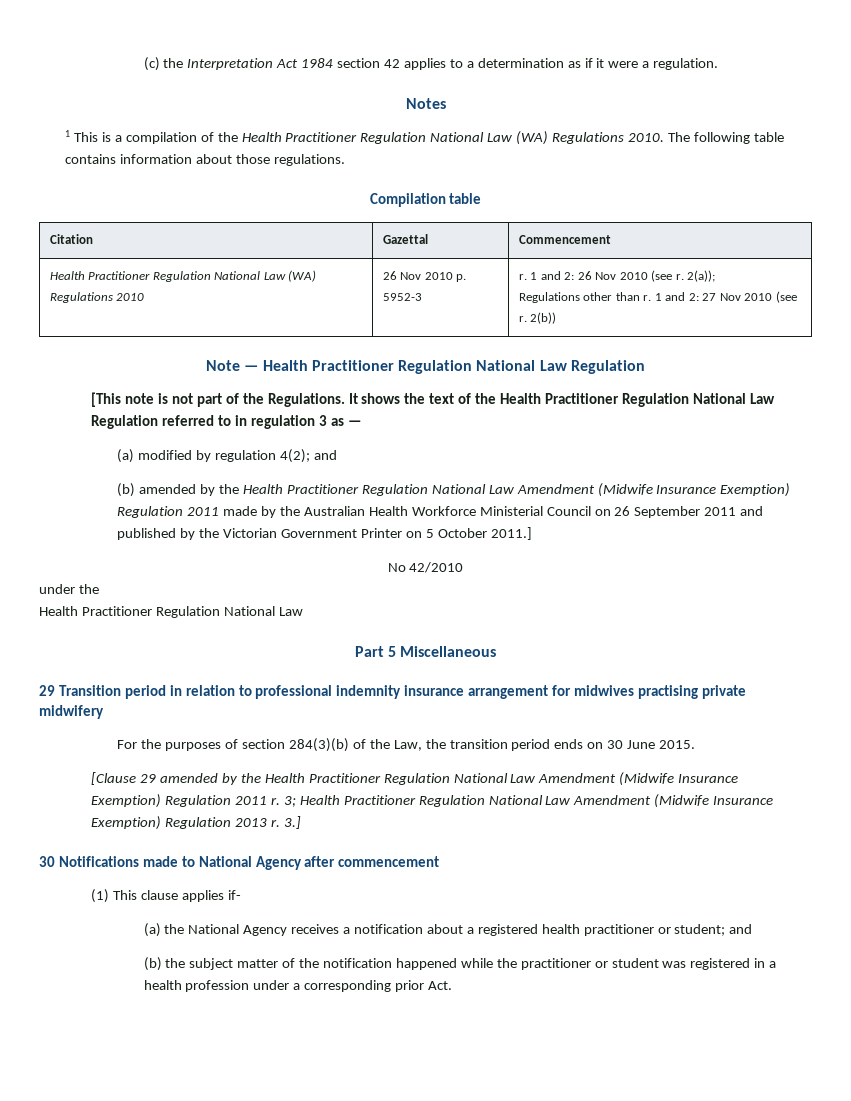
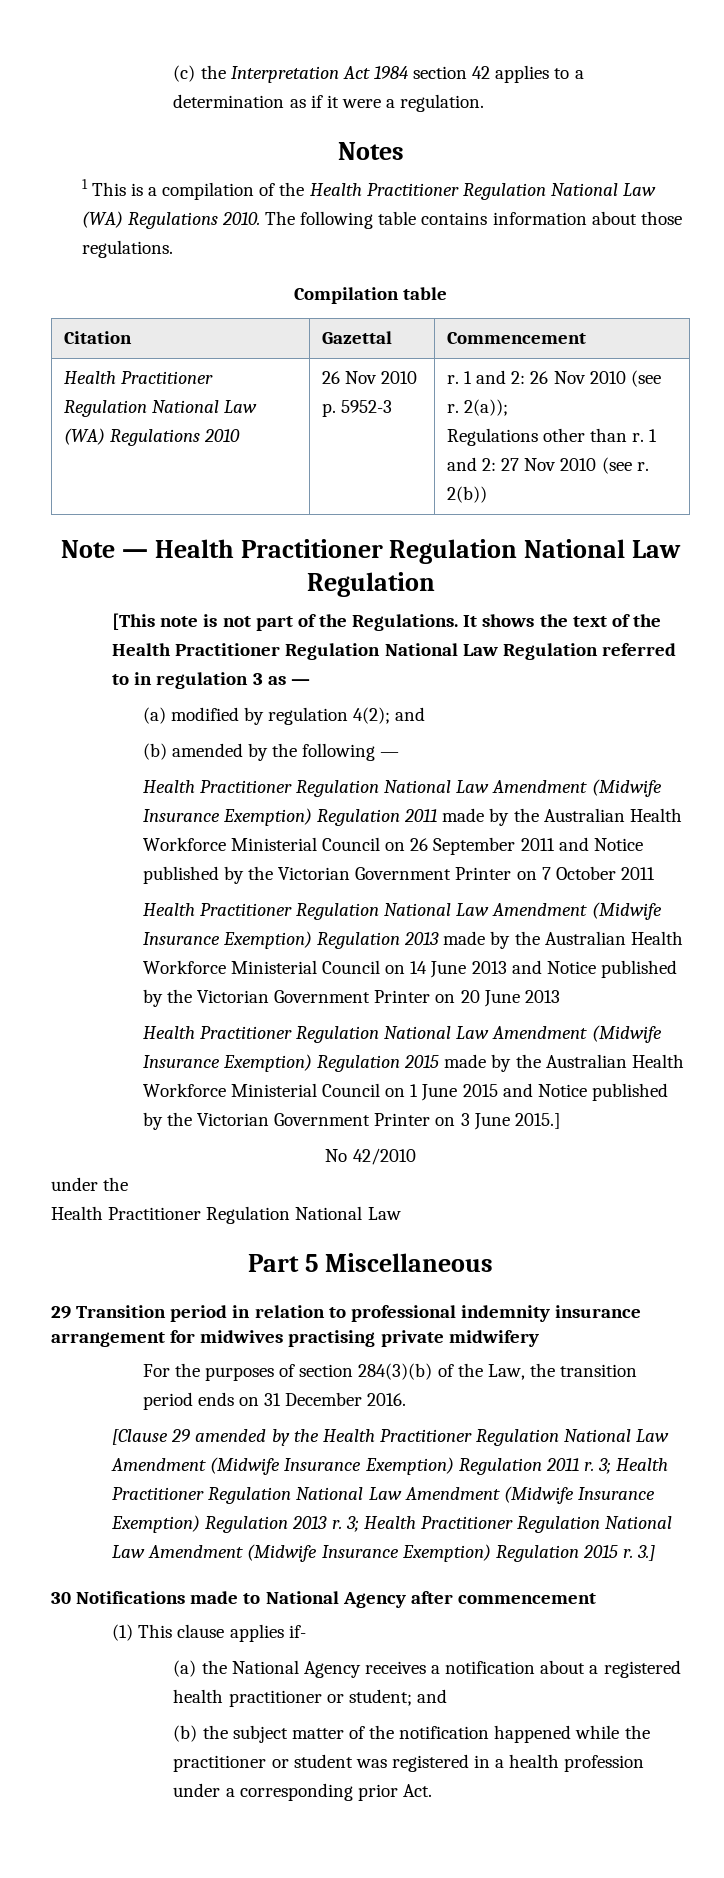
(240, 489) none -> [302,743,400,761] following — //
[117,527,532,540] published by the Victorian Government Printer on 5 October 2011.] -> [593,838,643,851] [142,866,655,884] [142,902,662,920] [142,931,683,949] [142,960,677,978] [142,989,560,1007] [142,1025,662,1043] [142,1054,684,1072] [142,1083,668,1101] [142,1112,561,1130] Notice published by the Victorian Government Printer on 7 October 2011 // Health Practitioner Regulation National Law Amendment (Midwife Insurance Exemption) Regulation 2013 made by the Australian Health Workforce Ministerial Council on 14 June 2013 and Notice published by the Victorian Government Printer on 20 June 2013 // Health Practitioner Regulation National Law Amendment (Midwife Insurance Exemption) Regulation 2015 made by the Australian Health Workforce Ministerial Council on 1 June 2015 and Notice published by the Victorian Government Printer on 3 June 2015.]
[607,740,696,749] 30 June 2015. -> [264,1392,407,1406] 31 December 2016.
(281, 823) none -> [345,1516,673,1533] [112,1544,634,1562] 3; Health Practitioner Regulation National Law Amendment (Midwife Insurance Exemption) Regulation 2015 r.

